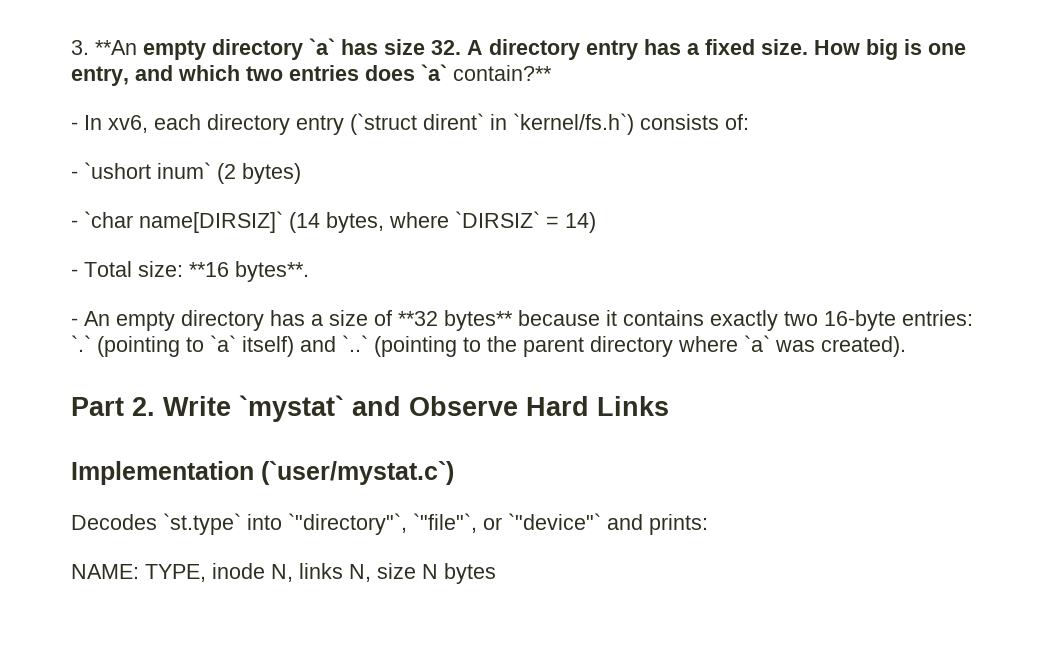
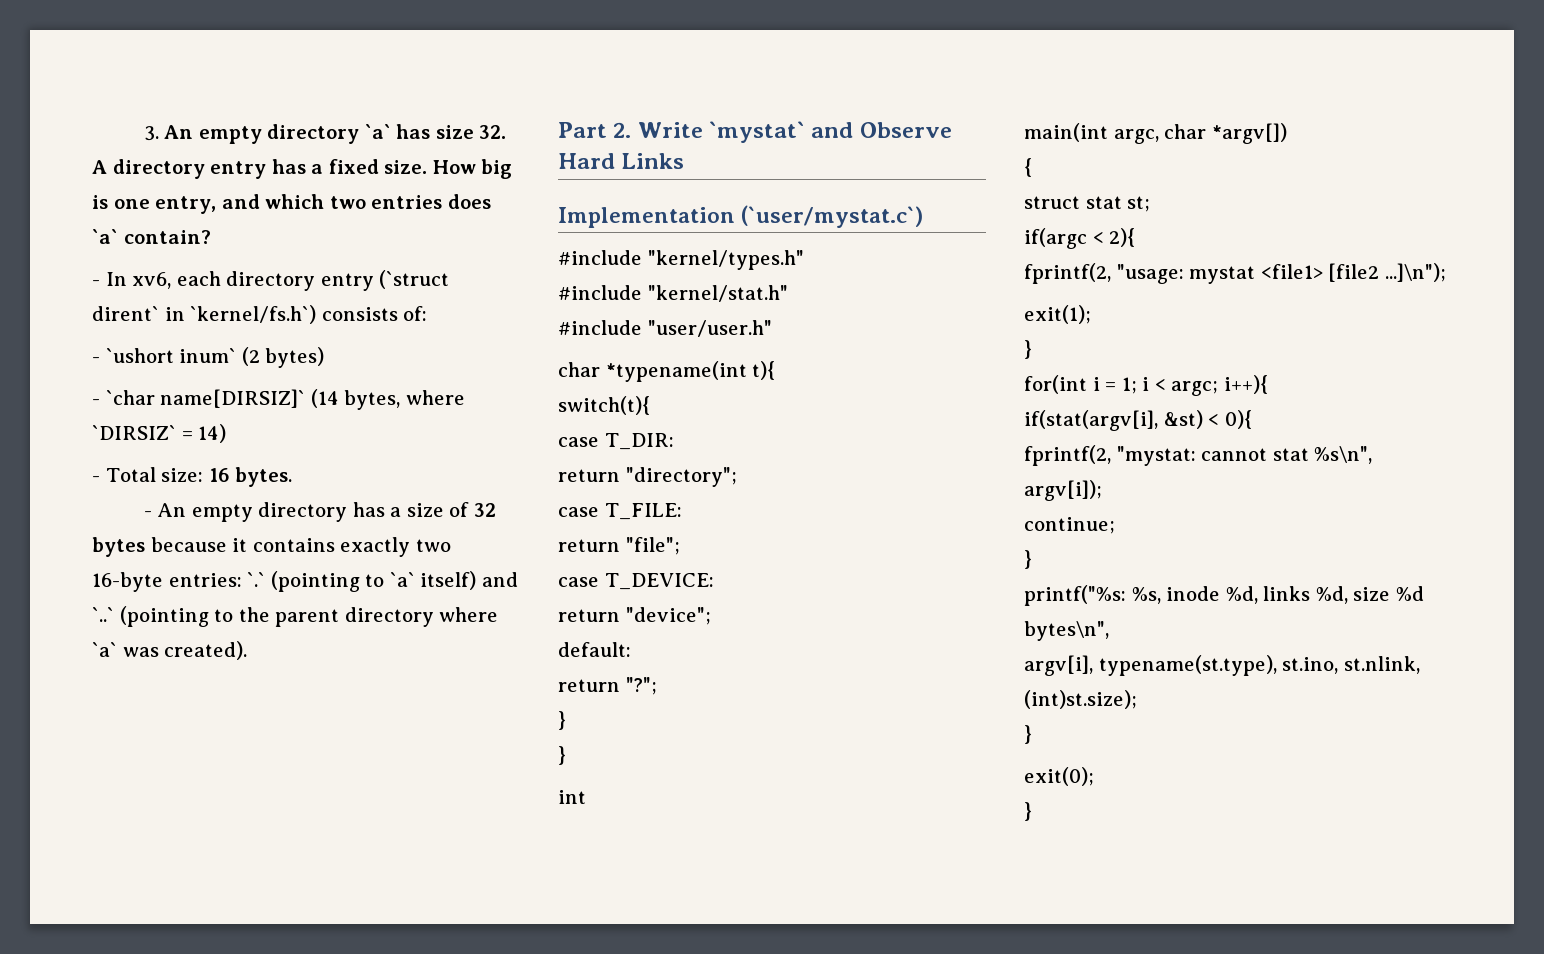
[95,40,137,55] **An -> [164,125,194,139] An
[453,65,552,81] contain?** -> [123,230,211,244] contain?
[189,261,309,282] **16 bytes**. -> [208,467,293,487] 16 bytes.
[398,310,513,331] **32 bytes** -> [474,503,497,517] [92,537,145,557] 32 bytes
[71,513,708,535] [71,563,496,584] Decodes `st.type` into `"directory"`, `"file"`, or `"device"` and prints: // NAME: TYPE, inode N, links N, size N bytes -> [558,250,804,270] [558,285,788,302] [558,320,772,337] [558,361,776,382] [558,396,650,415] [558,433,674,450] [558,467,737,487] [558,503,682,520] [558,537,680,555] [558,573,714,590] [558,607,711,625] [558,642,631,657] [558,677,657,695] [558,711,566,730] [558,746,566,765] [558,790,586,804] [1024,123,1287,144] [1024,158,1032,177] [1024,196,1151,212] [1024,228,1136,249] [1024,263,1446,284] [1024,305,1091,324] [1024,340,1032,359] [1024,375,1268,396] [1024,410,1252,431] [1024,445,1373,466] [1024,480,1102,501] [1024,517,1115,534] [1024,550,1032,569] [1024,585,1424,606] [1024,621,1109,641] [1024,655,1420,676] [1024,690,1137,709] [1024,725,1032,744] [1024,767,1094,786] [1024,802,1032,821] #include "kernel/types.h" // #include "kernel/stat.h" // #include "user/user.h" // char *typename(int t){ // switch(t){ // case T_DIR: // return "directory"; // case T_FILE: // return "file"; // case T_DEVICE: // return "device"; // default: // return "?"; // } // } // int // main(int argc, char *argv[]) // { // struct stat st; // if(argc < 2){ // fprintf(2, "usage: mystat <file1> [file2 ...]\n"); // exit(1); // } // for(int i = 1; i < argc; i++){ // if(stat(argv[i], &st) < 0){ // fprintf(2, "mystat: cannot stat %s\n", argv[i]); // continue; // } // printf("%s: %s, inode %d, links %d, size %d bytes\n", // argv[i], typename(st.type), st.ino, st.nlink, (int)st.size); // } // exit(0); // }

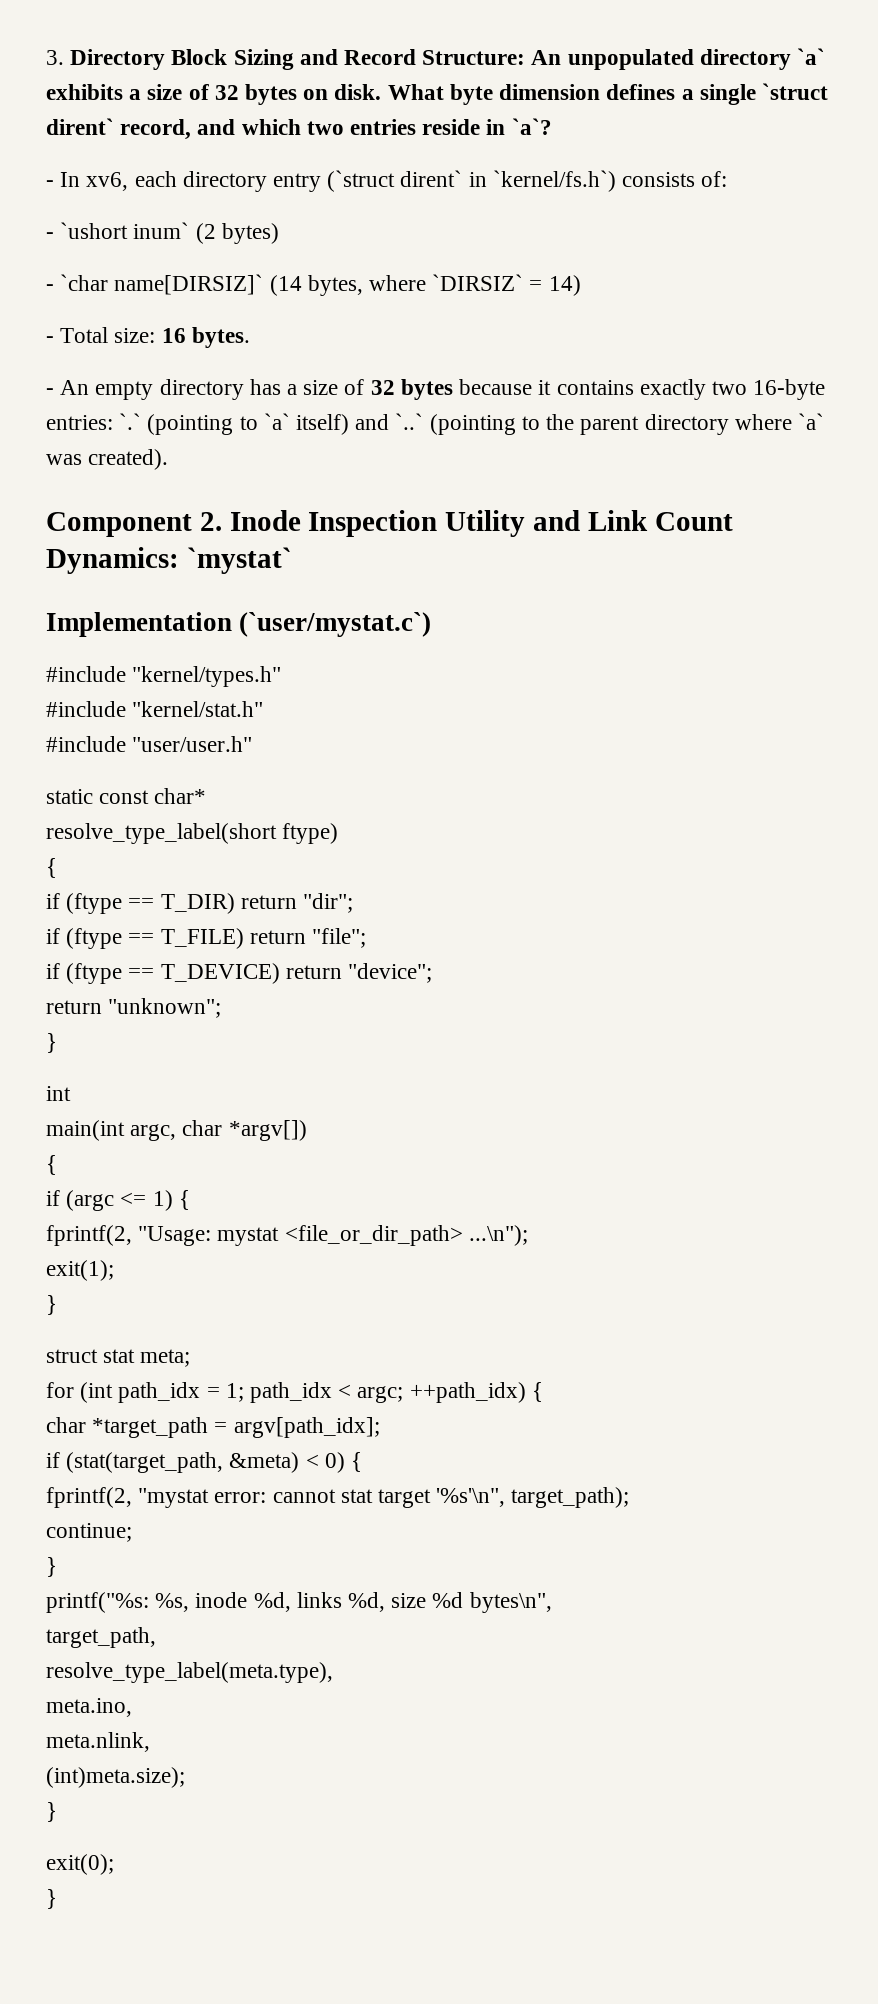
[164,124,507,144] [92,159,513,179] [92,195,217,214] An empty directory `a` has size 32. A directory entry has a fixed size. How big is one entry, -> [70,48,826,70] [46,83,828,105] [46,118,192,140] Directory Block Sizing and Record Structure: An unpopulated directory `a` exhibits a size of 32 bytes on disk. What byte dimension defines a single `struct dirent` record,
[447,194,491,209] [92,229,211,244] does `a` contain? -> [422,118,552,135] reside in `a`?
[558,121,952,143] [558,153,685,169] Part 2. Write `mystat` and Observe Hard Links -> [46,510,733,537] [46,547,292,574] Component 2. Inode Inspection Utility and Link Count Dynamics: `mystat`
[558,361,776,382] [558,396,650,415] [558,433,674,450] [558,467,737,487] [558,503,682,520] [558,537,680,555] [558,573,714,590] char *typename(int t){ // switch(t){ // case T_DIR: // return "directory"; // case T_FILE: // return "file"; // case T_DEVICE: // -> [46,788,207,804] [46,823,339,844] [46,858,57,878] [46,893,354,914] [46,928,367,949] [46,963,280,984] static const char* // resolve_type_label(short ftype) // { // if (ftype == T_DIR) return "dir"; // if (ftype == T_FILE) return "file"; // if (ftype == T_DEVICE)
[558,642,631,657] [558,677,657,695] [558,711,566,730] // default: // return "?"; // } -> [46,998,222,1018] // return "unknown";
[1024,196,1151,212] [1024,228,1136,249] [1024,263,1446,284] [1024,305,1091,324] [1024,340,1032,359] [1024,375,1100,394] struct stat st; // if(argc < 2){ // fprintf(2, "usage: mystat <file1> [file2 ...]\n"); // exit(1); // } // for(int i -> [46,1190,190,1211] [46,1225,528,1246] [46,1260,114,1281] [46,1295,57,1315] [46,1349,191,1367] [46,1382,201,1403] if (argc <= 1) { // fprintf(2, "Usage: mystat <file_or_dir_path> ...\n"); // exit(1); // } // struct stat meta; // for (int path_idx
[1142,377,1150,391] i -> [250,1382,333,1403] path_idx
[1223,375,1268,394] [1024,410,1252,431] [1024,445,1373,466] [1024,480,1102,501] i++){ // if(stat(argv[i], &st) < 0){ // fprintf(2, "mystat: cannot stat %s\n", argv[i]); -> [409,1382,543,1403] [46,1417,380,1438] [46,1452,363,1473] [46,1487,630,1508] ++path_idx) { // char *target_path = argv[path_idx]; // if (stat(target_path, &meta) < 0) { // fprintf(2, "mystat error: cannot stat target '%s'\n", target_path);
[1024,655,1420,676] [1024,690,1137,709] argv[i], typename(st.type), st.ino, st.nlink, (int)st.size); -> [46,1627,156,1648] [46,1662,333,1683] [46,1698,132,1717] [46,1732,150,1752] [46,1767,185,1788] target_path, // resolve_type_label(meta.type), // meta.ino, // meta.nlink, // (int)meta.size);

